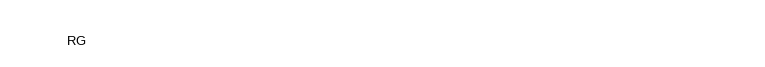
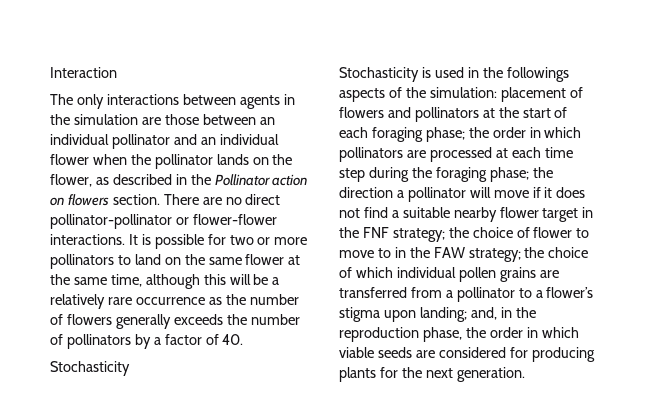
[67,36,86,45] RG -> [50,67,117,78] [50,94,295,109] [50,114,275,125] [50,134,279,149] [50,154,293,169] [50,174,308,187] [50,194,281,206] [50,214,277,229] [50,234,308,249] [50,254,301,269] [50,274,280,289] [50,294,299,309] [50,314,300,329] [50,334,244,349] [50,361,130,376] [339,67,569,82] [339,87,583,102] [339,107,568,122] [339,127,582,142] [339,147,573,162] [339,167,553,182] [339,187,586,202] [339,207,594,222] [339,227,590,242] [339,247,589,262] [339,267,559,282] [339,287,594,302] [339,307,536,322] [339,327,579,342] [339,347,595,362] [339,367,525,382] Interaction // The only interactions between agents in the simulation are those between an individual pollinator and an individual flower when the pollinator lands on the flower, as described in the Pollinator action on flowers section. There are no direct pollinator-pollinator or flower-flower interactions. It is possible for two or more pollinators to land on the same flower at the same time, although this will be a relatively rare occurrence as the number of flowers generally exceeds the number of pollinators by a factor of 40. // Stochasticity // Stochasticity is used in the followings aspects of the simulation: placement of flowers and pollinators at the start of each foraging phase; the order in which pollinators are processed at each time step during the foraging phase; the direction a pollinator will move if it does not find a suitable nearby flower target in the FNF strategy; the choice of flower to move to in the FAW strategy; the choice of which individual pollen grains are transferred from a pollinator to a flower’s stigma upon landing; and, in the reproduction phase, the order in which viable seeds are considered for producing plants for the next generation.

